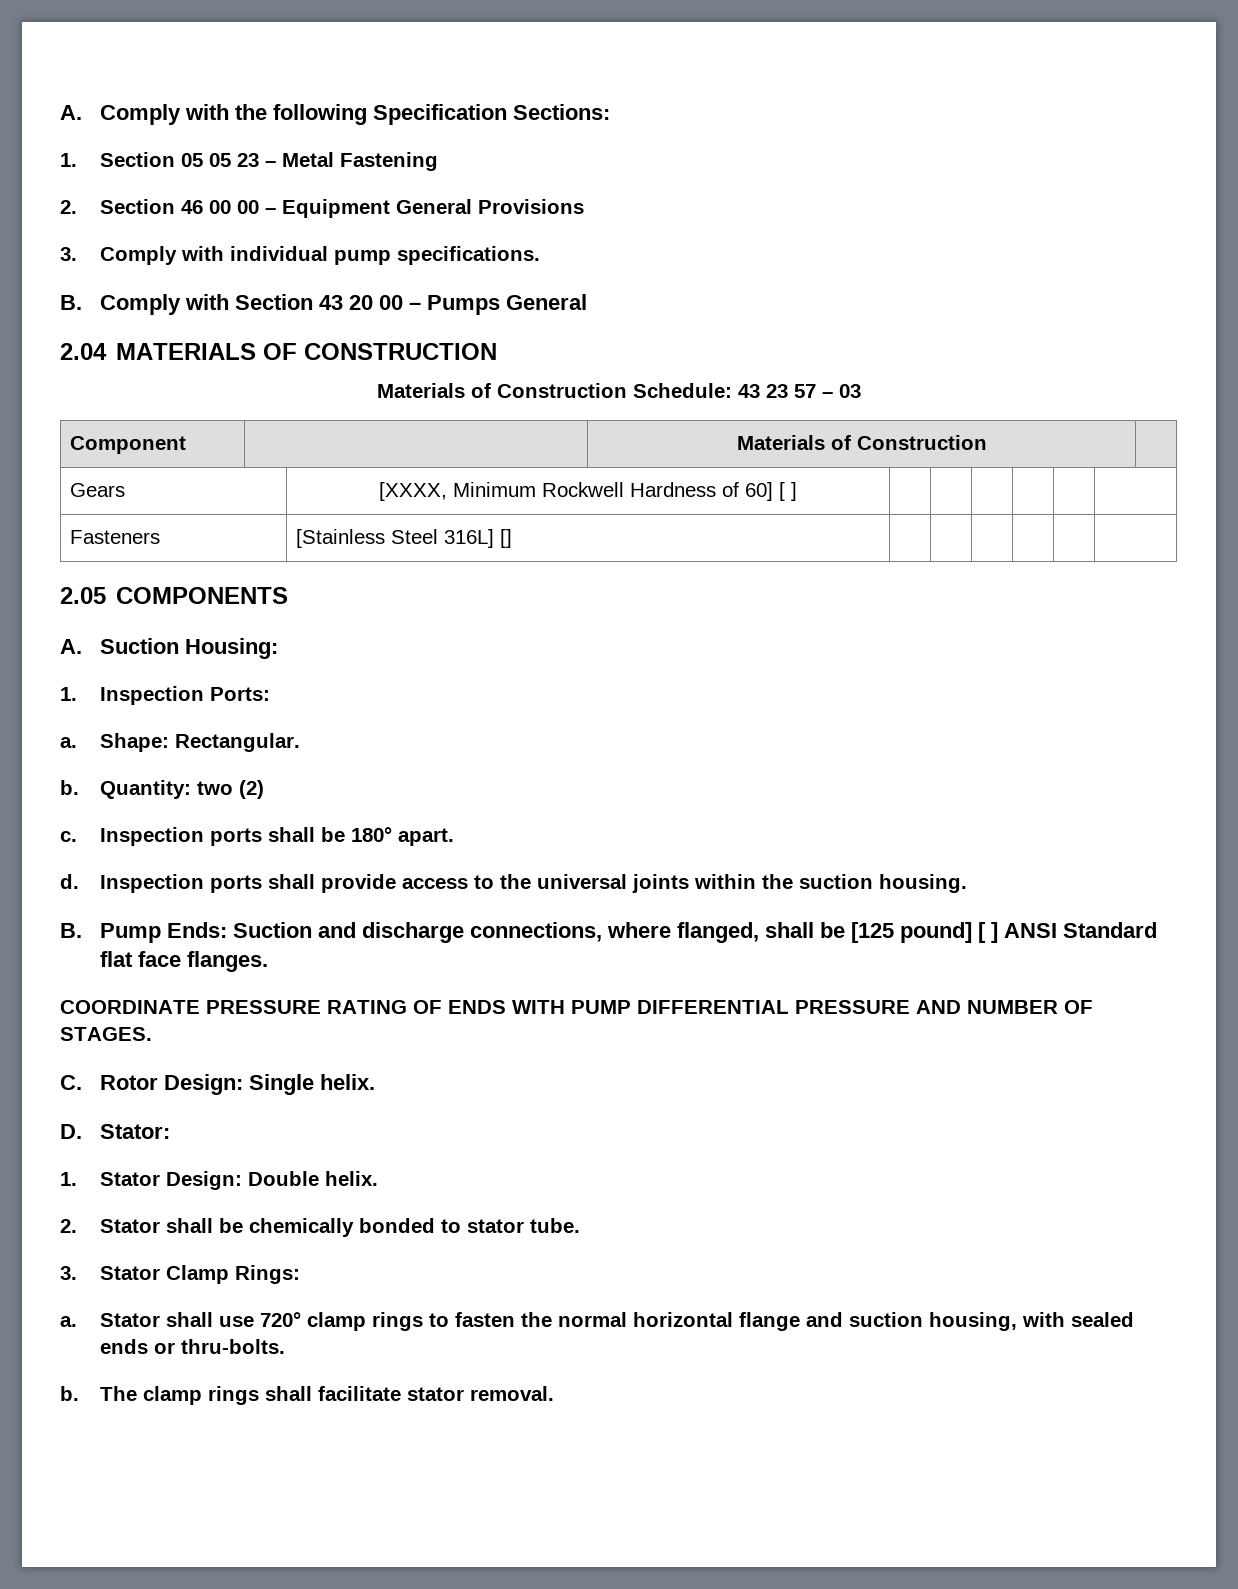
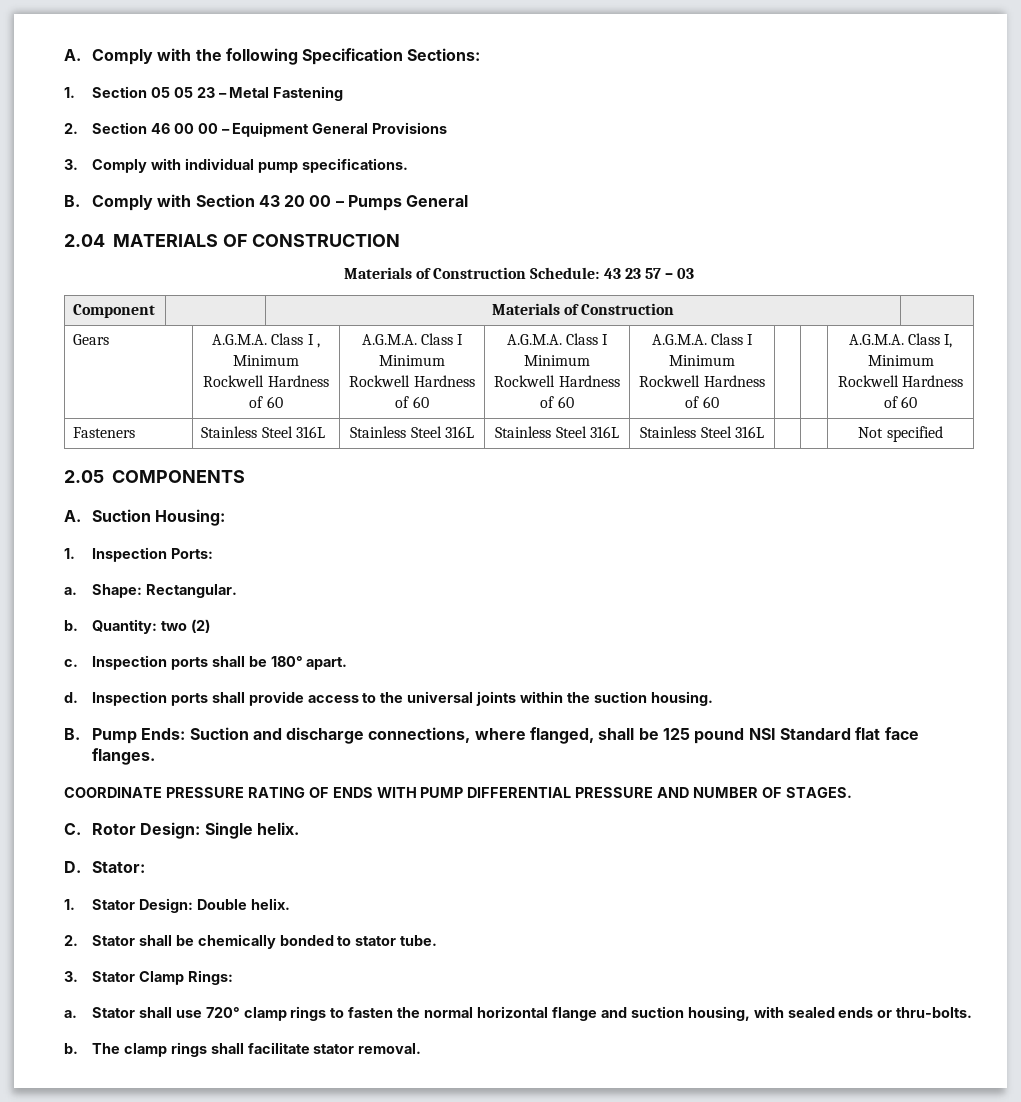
[379,482,797,501] [70,530,161,544] [296,529,513,548] [XXXX, Minimum Rockwell Hardness of 60] [ ] | | | | | | // Fasteners | [Stainless Steel 316L] [] | | | | | | -> [212,333,320,348] [233,355,299,366] [203,375,329,387] [249,396,283,408] [361,333,464,345] [379,355,445,366] [349,375,475,387] [395,396,429,408] [506,333,609,345] [524,355,590,366] [494,375,620,387] [540,396,574,408] [651,333,754,345] [669,355,735,366] [639,375,765,387] [685,396,719,408] [848,333,953,348] [867,355,934,366] [837,375,964,387] [883,396,918,408] [73,427,136,438] [201,426,325,438] [350,426,474,438] [495,426,619,438] [640,426,764,438] [858,426,943,442] A.G.M.A. Class I , Minimum Rockwell Hardness of 60 | A.G.M.A. Class I Minimum Rockwell Hardness of 60 | A.G.M.A. Class I Minimum Rockwell Hardness of 60 | A.G.M.A. Class I Minimum Rockwell Hardness of 60 | | | A.G.M.A. Class I, Minimum Rockwell Hardness of 60 // Fasteners | Stainless Steel 316L | Stainless Steel 316L | Stainless Steel 316L | Stainless Steel 316L | | | Not specified
[850,922,1057,943] [125 pound] [ ] ANSI -> [663,728,776,744] 125 pound NSI

